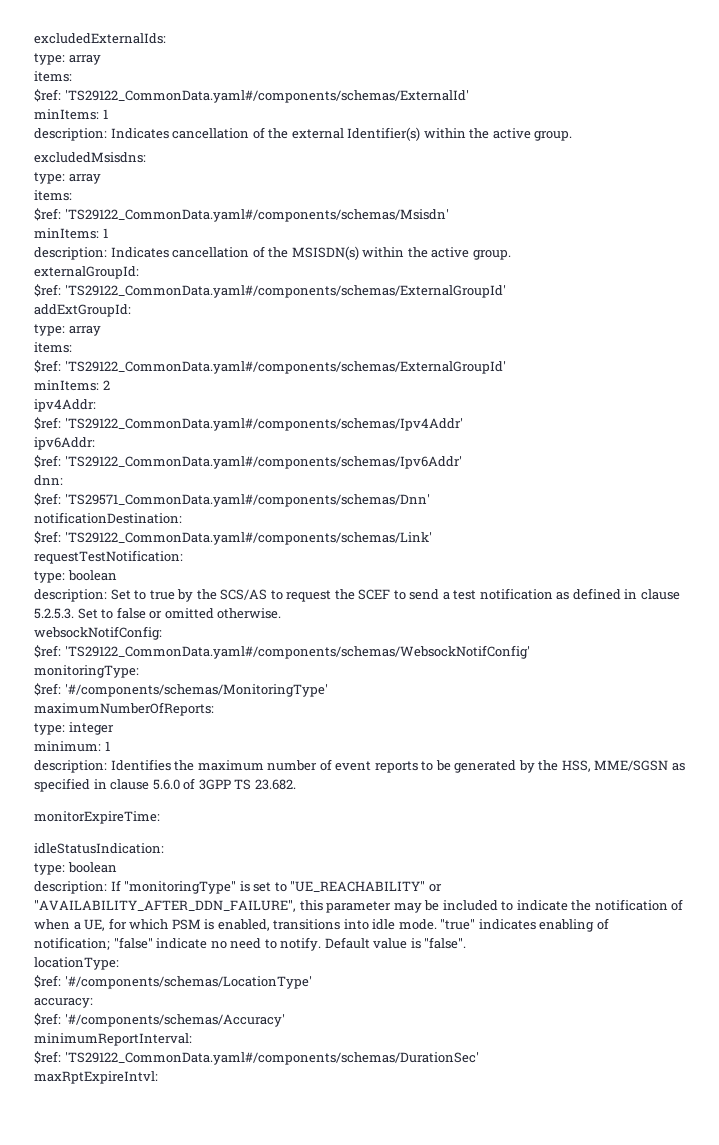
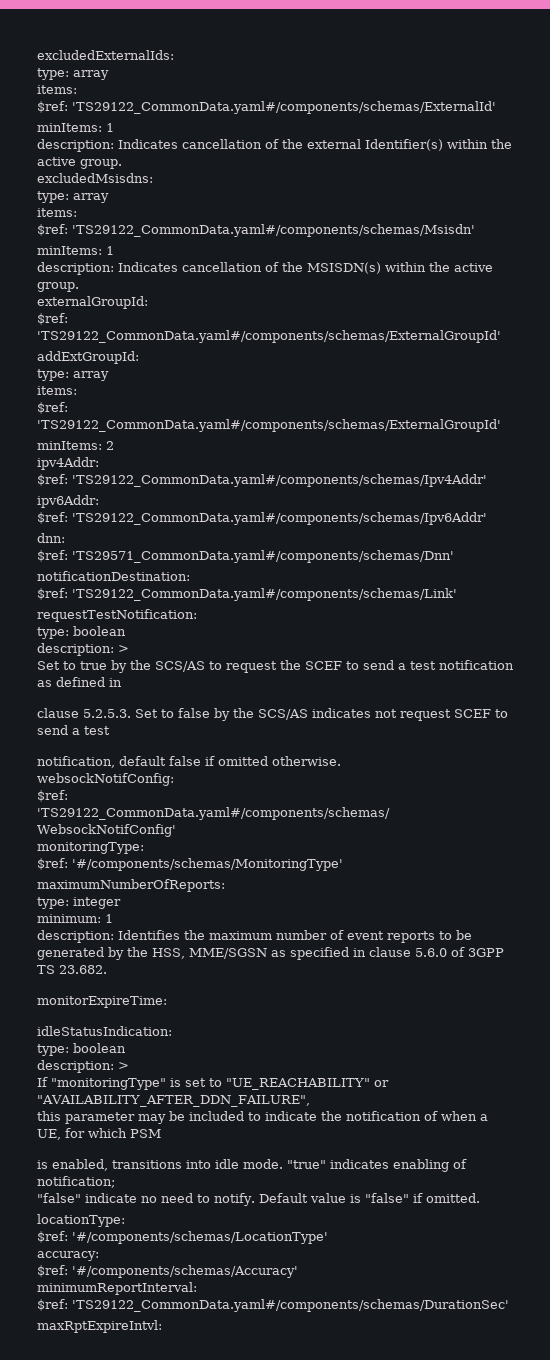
(107, 595) none -> [118,645,129,653] > //
(638, 594) none -> (122, 682) //
[149,611,163,619] or -> [214,708,508,721] [37,725,110,735] [37,756,215,768] by the SCS/AS indicates not request SCEF to send a test // notification, default false if
(107, 887) none -> [118,1062,129,1070] > //
(296, 906) none -> (310, 1101) //
(201, 924) none -> (161, 1133) //
(110, 943) none -> (115, 1182) //
[424,937,467,949] "false". -> [364,1193,480,1203] "false" if omitted.

